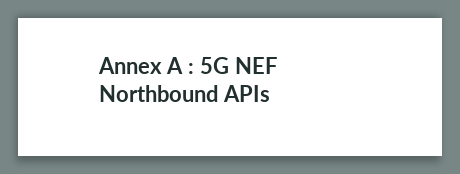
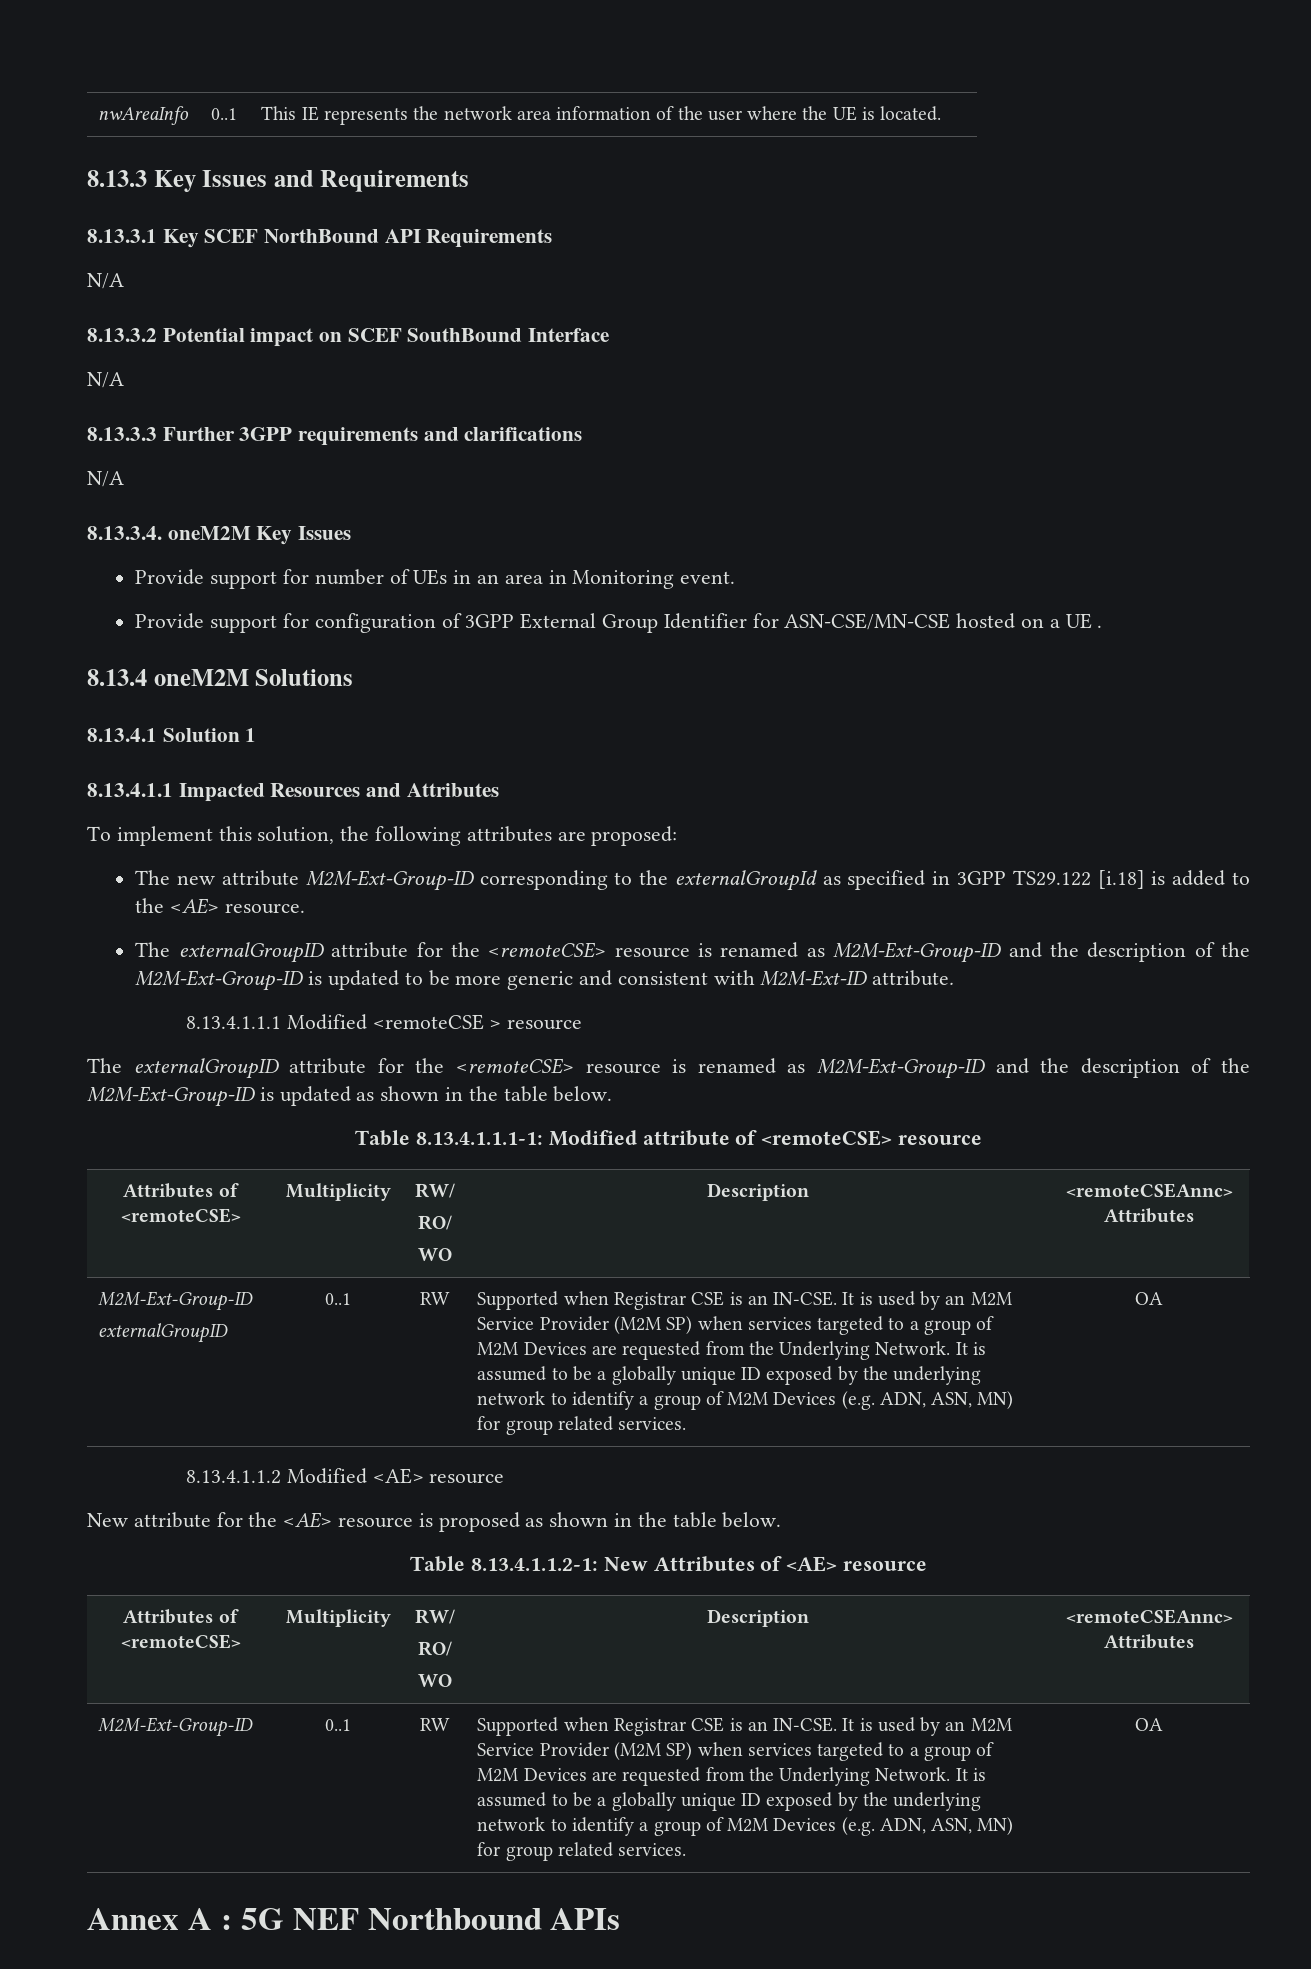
(98, 65) none -> [98,106,190,125] [211,108,238,120] [261,106,942,125] [87,170,470,192] [87,229,553,248] [87,273,124,289] [87,328,610,347] [87,372,124,388] [87,427,583,446] [87,471,124,487] [87,526,352,545] [135,569,736,589] [135,613,1103,633] [87,669,354,686] [87,728,257,742] [87,783,499,802] [87,826,678,846] [135,870,1250,891] [135,898,306,914] [135,942,1250,963] [135,970,955,991] [186,1014,583,1030] [87,1058,1250,1079] [87,1086,613,1107] [355,1130,982,1146] [123,1183,239,1198] [120,1208,241,1223] [285,1183,391,1201] [414,1183,455,1198] [417,1215,452,1230] [417,1248,452,1261] [706,1183,809,1201] [1065,1183,1233,1198] [1104,1208,1194,1223] [98,1291,254,1311] [98,1323,229,1343] [325,1293,351,1305] [419,1292,450,1305] [477,1291,1012,1310] [477,1316,995,1335] [477,1341,986,1360] [477,1366,982,1385] [477,1391,1014,1410] [477,1416,687,1435] [1135,1292,1163,1305] [186,1468,505,1484] [87,1512,782,1532] [410,1556,927,1572] [123,1609,239,1624] [120,1634,241,1649] [285,1609,391,1627] [414,1609,455,1624] [417,1641,452,1656] [417,1674,452,1687] [706,1609,809,1627] [1065,1609,1233,1624] [1104,1634,1194,1649] [98,1717,254,1737] [325,1719,351,1731] [419,1718,450,1731] [477,1717,1012,1736] [477,1742,995,1761] [477,1767,986,1786] [477,1792,982,1811] [477,1817,1014,1836] [477,1842,687,1861] [1135,1718,1163,1731] nwAreaInfo | 0..1 | This IE represents the network area information of the user where the UE is located. // 8.13.3 Key Issues and Requirements // 8.13.3.1 Key SCEF NorthBound API Requirements // N/A // 8.13.3.2 Potential impact on SCEF SouthBound Interface // N/A // 8.13.3.3 Further 3GPP requirements and clarifications // N/A // 8.13.3.4. oneM2M Key Issues // Provide support for number of UEs in an area in Monitoring event. // Provide support for configuration of 3GPP External Group Identifier for ASN-CSE/MN-CSE hosted on a UE . // 8.13.4 oneM2M Solutions // 8.13.4.1 Solution 1 // 8.13.4.1.1 Impacted Resources and Attributes // To implement this solution, the following attributes are proposed: // The new attribute M2M-Ext-Group-ID corresponding to the externalGroupId as specified in 3GPP TS29.122 [i.18] is added to the <AE> resource. // The externalGroupID attribute for the <remoteCSE> resource is renamed as M2M-Ext-Group-ID and the description of the M2M-Ext-Group-ID is updated to be more generic and consistent with M2M-Ext-ID attribute. // 8.13.4.1.1.1 Modified <remoteCSE > resource // The externalGroupID attribute for the <remoteCSE> resource is renamed as M2M-Ext-Group-ID and the description of the M2M-Ext-Group-ID is updated as shown in the table below. // Table 8.13.4.1.1.1-1: Modified attribute of <remoteCSE> resource // Attributes of <remoteCSE> | Multiplicity | RW/ // RO/ // WO | Description | <remoteCSEAnnc> Attributes // M2M-Ext-Group-ID // externalGroupID | 0..1 | RW | Supported when Registrar CSE is an IN-CSE. It is used by an M2M Service Provider (M2M SP) when services targeted to a group of M2M Devices are requested from the Underlying Network. It is assumed to be a globally unique ID exposed by the underlying network to identify a group of M2M Devices (e.g. ADN, ASN, MN) for group related services. | OA // 8.13.4.1.1.2 Modified <AE> resource // New attribute for the <AE> resource is proposed as shown in the table below. // Table 8.13.4.1.1.2-1: New Attributes of <AE> resource // Attributes of <remoteCSE> | Multiplicity | RW/ // RO/ // WO | Description | <remoteCSEAnnc> Attributes // M2M-Ext-Group-ID | 0..1 | RW | Supported when Registrar CSE is an IN-CSE. It is used by an M2M Service Provider (M2M SP) when services targeted to a group of M2M Devices are requested from the Underlying Network. It is assumed to be a globally unique ID exposed by the underlying network to identify a group of M2M Devices (e.g. ADN, ASN, MN) for group related services. | OA //

